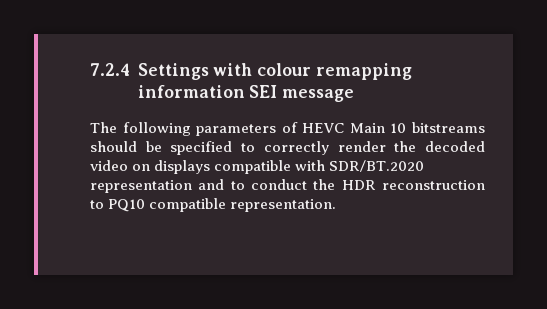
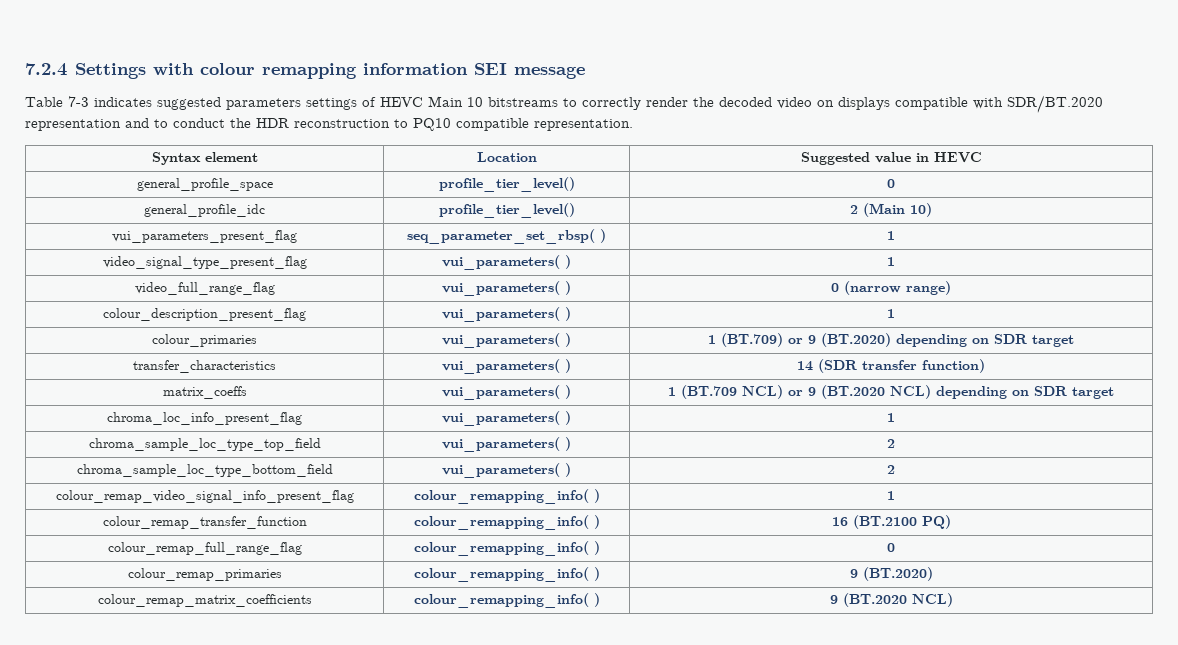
[90,122,277,136] The following parameters -> [25,96,357,110] Table 7-3 indicates suggested parameters settings
[90,141,233,155] should be specified -> (558, 102) none
(337, 205) none -> [151,152,258,165] [476,152,537,162] [800,152,982,165] [136,178,273,191] [438,177,575,192] [887,179,895,188] [144,204,265,217] [438,203,575,218] [850,203,932,217] [112,230,297,243] [407,229,606,244] [887,231,895,240] [102,256,307,269] [442,255,571,270] [887,257,895,266] [134,282,275,295] [442,281,571,296] [831,281,951,295] [103,308,306,321] [442,307,571,322] [887,309,895,318] [152,334,257,347] [442,333,571,348] [708,333,1074,347] [133,360,276,373] [442,359,571,374] [797,359,985,373] [162,386,247,399] [442,385,571,400] [668,385,1114,399] [107,412,302,425] [442,411,571,426] [887,413,895,422] [88,438,321,451] [442,437,571,452] [887,439,895,448] [76,464,333,477] [442,463,571,478] [887,465,895,474] [55,490,354,503] [413,489,600,504] [887,491,895,500] [102,516,307,529] [413,515,600,530] [831,515,951,529] [107,542,302,555] [413,541,600,556] [887,543,895,552] [127,568,282,581] [413,567,600,582] [849,567,933,581] [97,594,312,607] [413,593,600,608] [829,593,953,607] // Syntax element | Location | Suggested value in HEVC // general_profile_space | profile_tier_level() | 0 // general_profile_idc | profile_tier_level() | 2 (Main 10) // vui_parameters_present_flag | seq_parameter_set_rbsp( ) | 1 // video_signal_type_present_flag | vui_parameters( ) | 1 // video_full_range_flag | vui_parameters( ) | 0 (narrow range) // colour_description_present_flag | vui_parameters( ) | 1 // colour_primaries | vui_parameters( ) | 1 (BT.709) or 9 (BT.2020) depending on SDR target // transfer_characteristics | vui_parameters( ) | 14 (SDR transfer function) // matrix_coeffs | vui_parameters( ) | 1 (BT.709 NCL) or 9 (BT.2020 NCL) depending on SDR target // chroma_loc_info_present_flag | vui_parameters( ) | 1 // chroma_sample_loc_type_top_field | vui_parameters( ) | 2 // chroma_sample_loc_type_bottom_field | vui_parameters( ) | 2 // colour_remap_video_signal_info_present_flag | colour_remapping_info( ) | 1 // colour_remap_transfer_function | colour_remapping_info( ) | 16 (BT.2100 PQ) // colour_remap_full_range_flag | colour_remapping_info( ) | 0 // colour_remap_primaries | colour_remapping_info( ) | 9 (BT.2020) // colour_remap_matrix_coefficients | colour_remapping_info( ) | 9 (BT.2020 NCL)

